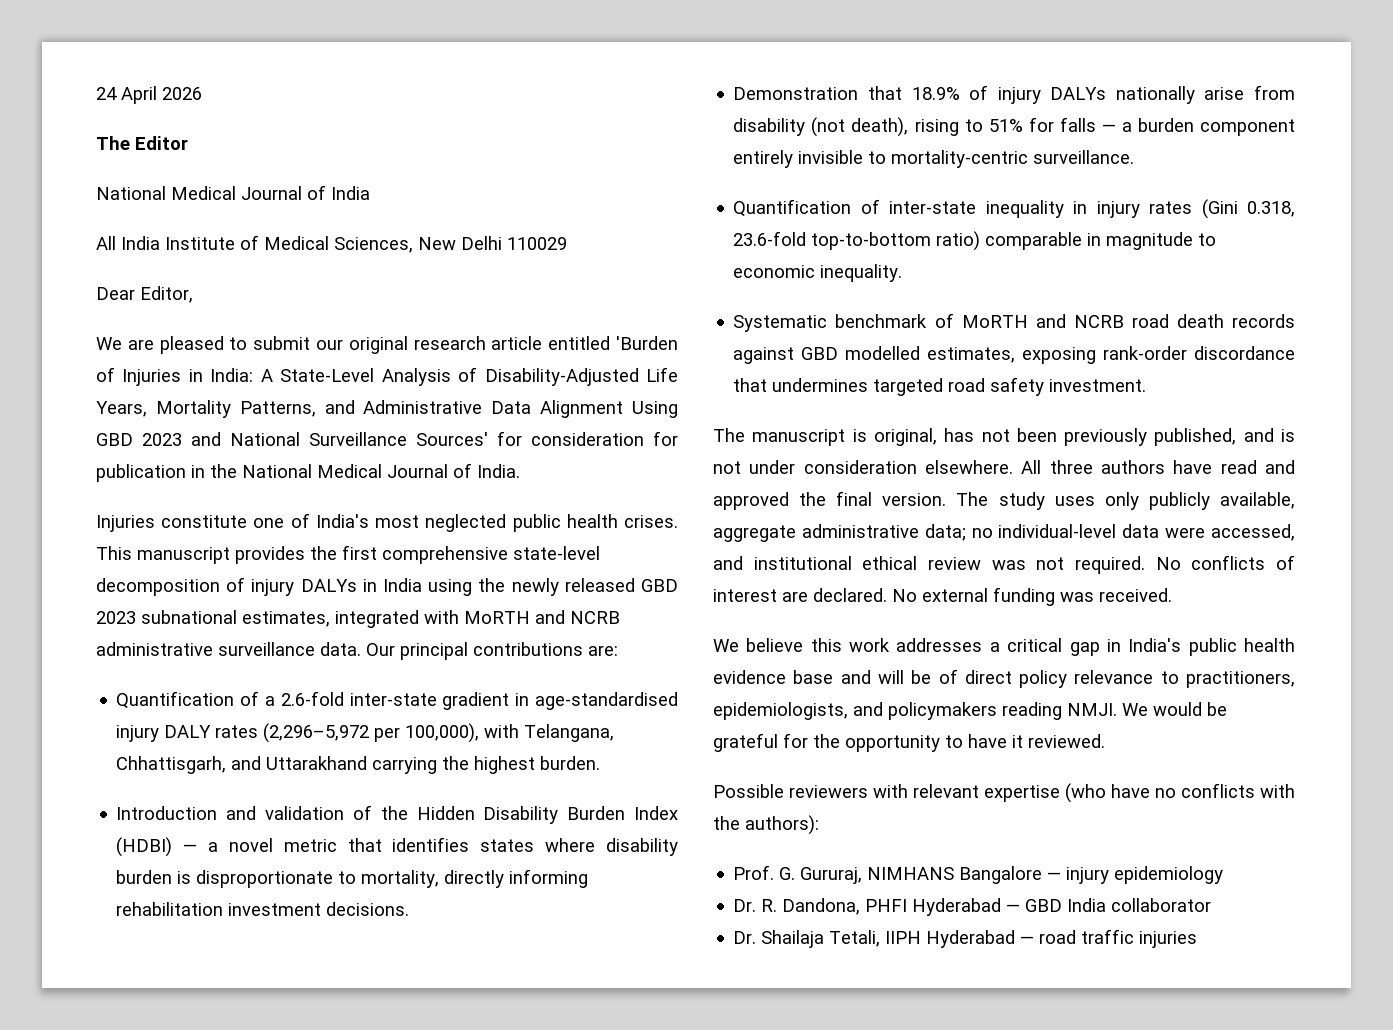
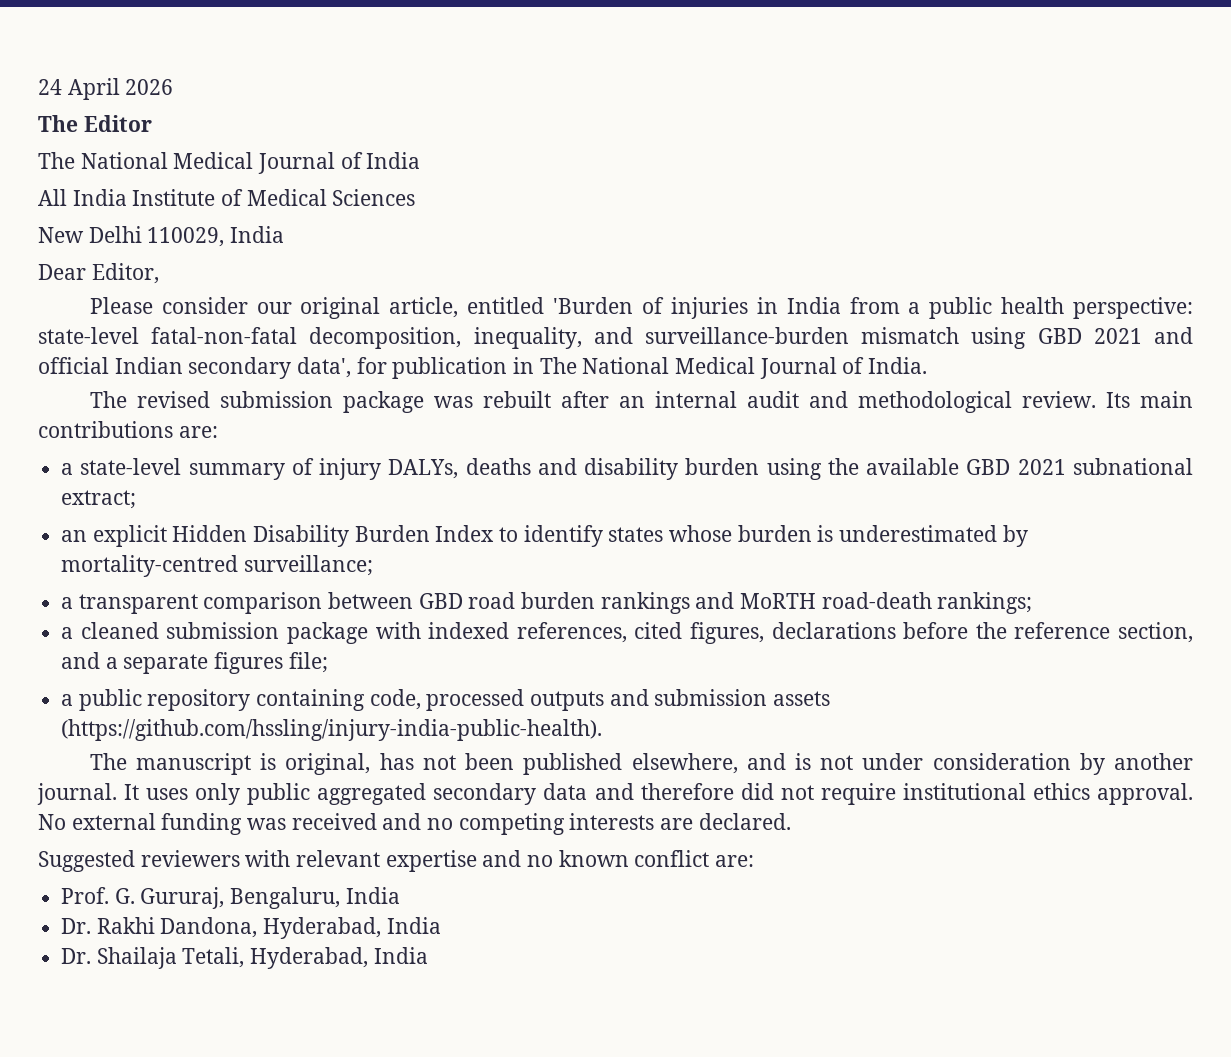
(188, 143) none -> [38,152,75,169] The
[334,237,413,253] Sciences, -> [332,189,416,206] Sciences //
[507,237,567,250] 110029 -> [147,226,285,247] 110029, India
[96,336,678,354] [96,367,679,386] [96,400,678,418] [96,431,644,446] We are pleased to submit our original research article entitled 'Burden of Injuries in India: A State-Level Analysis of Disability-Adjusted Life Years, Mortality Patterns, and Administrative Data Alignment Using GBD 2023 and National Surveillance Sources' for consideration -> [89,297,1193,319] [38,327,1194,349] [38,357,352,379] Please consider our original article, entitled 'Burden of injuries in India from a public health perspective: state-level fatal-non-fatal decomposition, inequality, and surveillance-burden mismatch using GBD 2021 and official Indian secondary data',
[210,464,237,478] the -> [539,357,577,374] The
[96,513,678,532] [96,545,600,564] [96,577,678,596] [96,610,620,628] [96,642,618,660] [116,691,678,710] [116,723,615,743] [116,756,601,774] [116,805,678,824] [116,837,678,857] [116,869,589,888] [116,902,410,916] [733,85,1295,104] [733,117,1295,137] [733,150,1135,168] [733,199,1295,219] [733,231,1217,251] [733,264,903,282] [733,313,1295,332] [733,346,1295,364] [733,377,1147,396] Injuries constitute one of India's most neglected public health crises. This manuscript provides the first comprehensive state-level decomposition of injury DALYs in India using the newly released GBD 2023 subnational estimates, integrated with MoRTH and NCRB administrative surveillance data. Our principal contributions are: // Quantification of a 2.6-fold inter-state gradient in age-standardised injury DALY rates (2,296–5,972 per 100,000), with Telangana, Chhattisgarh, and Uttarakhand carrying the highest burden. // Introduction and validation of the Hidden Disability Burden Index (HDBI) — a novel metric that identifies states where disability burden is disproportionate to mortality, directly informing rehabilitation investment decisions. // Demonstration that 18.9% of injury DALYs nationally arise from disability (not death), rising to 51% for falls — a burden component entirely invisible to mortality-centric surveillance. // Quantification of inter-state inequality in injury rates (Gini 0.318, 23.6-fold top-to-bottom ratio) comparable in magnitude to economic inequality. // Systematic benchmark of MoRTH and NCRB road death records against GBD modelled estimates, exposing rank-order discordance that undermines targeted road safety investment. -> [89,391,1193,413] [38,421,218,438] [61,458,1193,480] [61,490,137,509] [61,525,1028,547] [61,555,373,577] [61,592,1033,614] [61,622,1194,644] [61,652,328,674] [61,689,831,711] [61,719,603,741] The revised submission package was rebuilt after an internal audit and methodological review. Its main contributions are: // a state-level summary of injury DALYs, deaths and disability burden using the available GBD 2021 subnational extract; // an explicit Hidden Disability Burden Index to identify states whose burden is underestimated by mortality-centred surveillance; // a transparent comparison between GBD road burden rankings and MoRTH road-death rankings; // a cleaned submission package with indexed references, cited figures, declarations before the reference section, and a separate figures file; // a public repository containing code, processed outputs and submission assets (https://github.com/hssling/injury-india-public-health).
[1064,428,1237,446] previously published, -> [523,753,738,775] published elsewhere,
[925,460,1295,474] [713,491,1295,510] [713,524,1295,542] [713,555,1295,574] [713,587,1172,606] [713,638,1295,656] [713,669,1295,688] [713,702,1227,720] [713,733,1105,752] [713,783,1295,803] [713,815,819,835] [733,865,1224,884] [733,898,1212,916] elsewhere. All three authors have read and approved the final version. The study uses only publicly available, aggregate administrative data; no individual-level data were accessed, and institutional ethical review was not required. No conflicts of interest are declared. No external funding was received. // We believe this work addresses a critical gap in India's public health evidence base and will be of direct policy relevance to practitioners, epidemiologists, and policymakers reading NMJI. We would be grateful for the opportunity to have it reviewed. // Possible reviewers with relevant expertise (who have no conflicts with the authors): // Prof. G. Gururaj, NIMHANS Bangalore — injury epidemiology // Dr. R. Dandona, PHFI Hyderabad — GBD India collaborator -> [1079,753,1194,775] [37,783,1194,805] [38,813,791,835] [38,850,755,872] [61,887,400,909] [61,917,441,939] by another journal. It uses only public aggregated secondary data and therefore did not require institutional ethics approval. No external funding was received and no competing interests are declared. // Suggested reviewers with relevant expertise and no known conflict are: // Prof. G. Gururaj, Bengaluru, India // Dr. Rakhi Dandona, Hyderabad, India
[885,929,1198,948] IIPH Hyderabad — road traffic injuries -> [250,947,428,969] Hyderabad, India

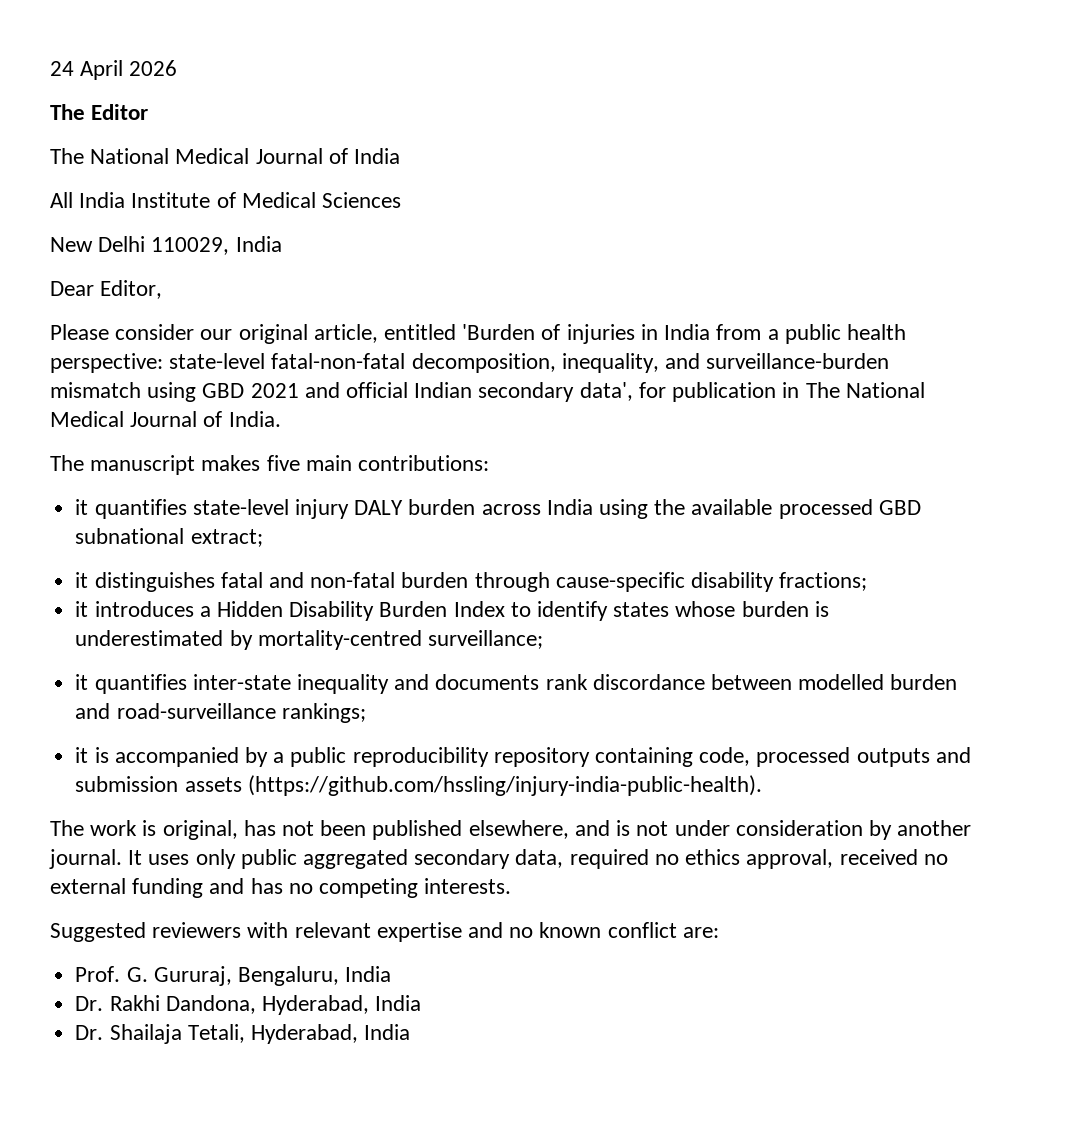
[136,391,1193,413] [38,421,218,438] [61,458,760,480] revised submission package was rebuilt after an internal audit and methodological review. Its main contributions are: // a state-level summary of injury DALYs, deaths and disability burden -> [90,455,490,475] [75,499,593,519] manuscript makes five main contributions: // it quantifies state-level injury DALY burden across India
[966,459,1066,475] GBD 2021 -> [778,499,921,519] processed GBD
[61,525,167,547] an explicit -> [75,572,868,592] [75,601,211,617] it distinguishes fatal and non-fatal burden through cause-specific disability fractions; // it introduces a
[61,592,1033,614] [61,622,1194,644] [61,652,328,674] [61,689,142,711] a transparent comparison between GBD road burden rankings and MoRTH road-death rankings; // a cleaned submission package with indexed references, cited figures, declarations before the reference section, and a separate figures file; // a public -> [75,674,958,694] [75,703,366,723] [75,747,489,767] it quantifies inter-state inequality and documents rank discordance between modelled burden and road-surveillance rankings; // it is accompanied by a public reproducibility
[136,753,252,775] manuscript -> [90,820,138,836] work
[543,783,1194,805] [38,813,791,835] data and therefore did not require institutional ethics approval. No external funding was received and no competing interests are declared. -> [515,849,948,869] [50,878,512,898] data, required no ethics approval, received no external funding and has no competing interests.

